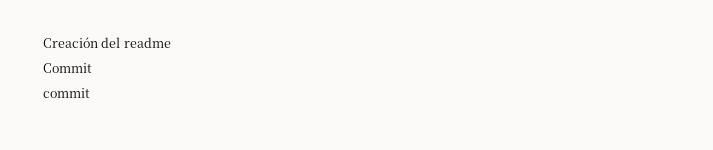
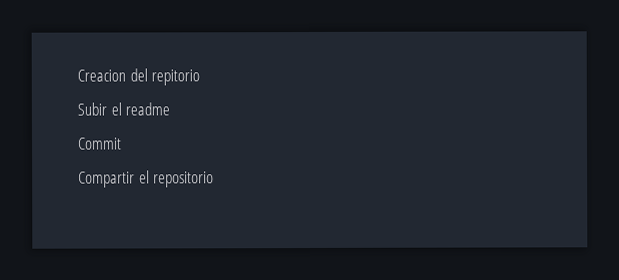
[43,37,121,48] Creación del -> [77,68,201,86] [77,102,122,116] Creacion del repitorio // Subir el
[43,88,90,98] commit -> [78,170,215,188] Compartir el repositorio

